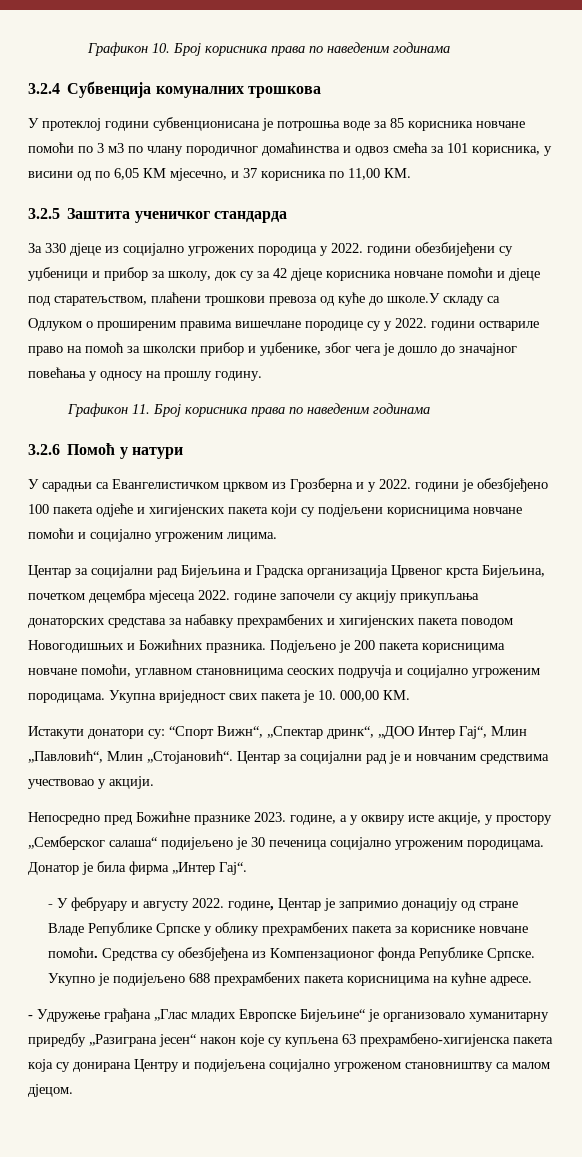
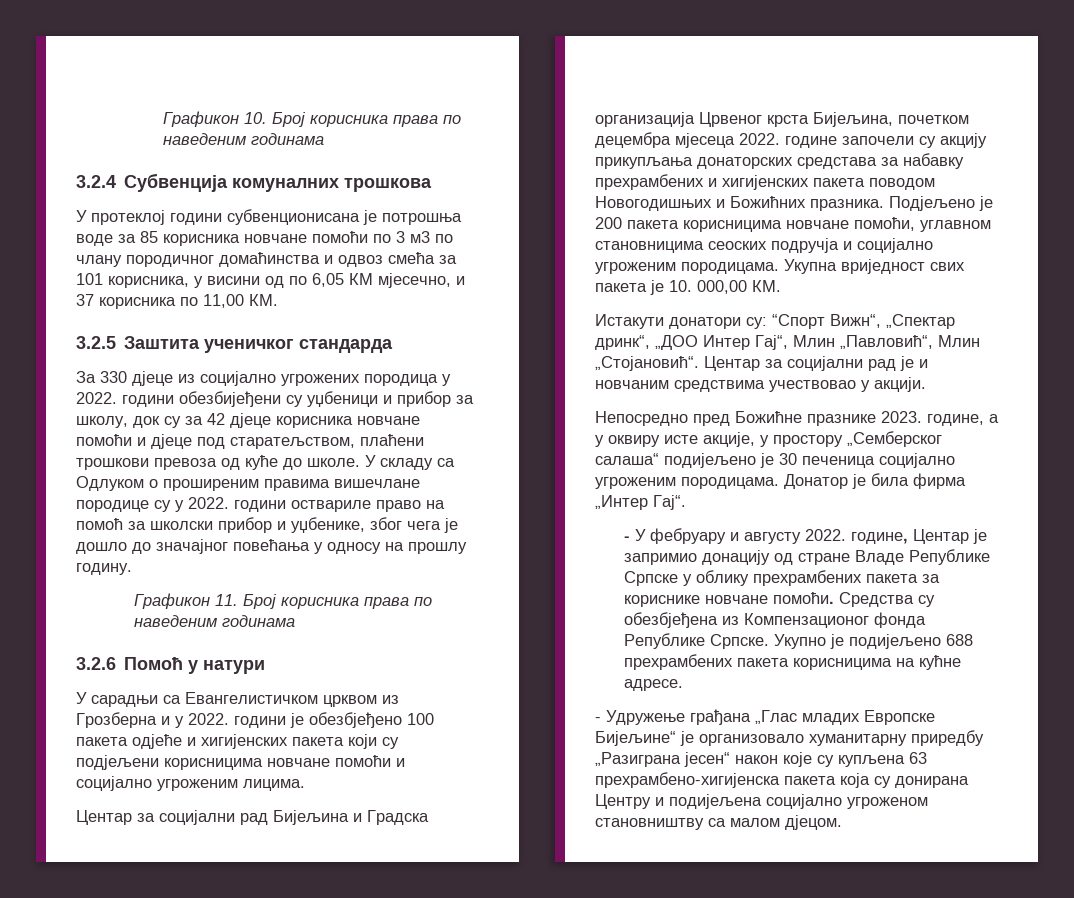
[387,293,440,303] школе.У -> [307,455,376,467] школе. У

